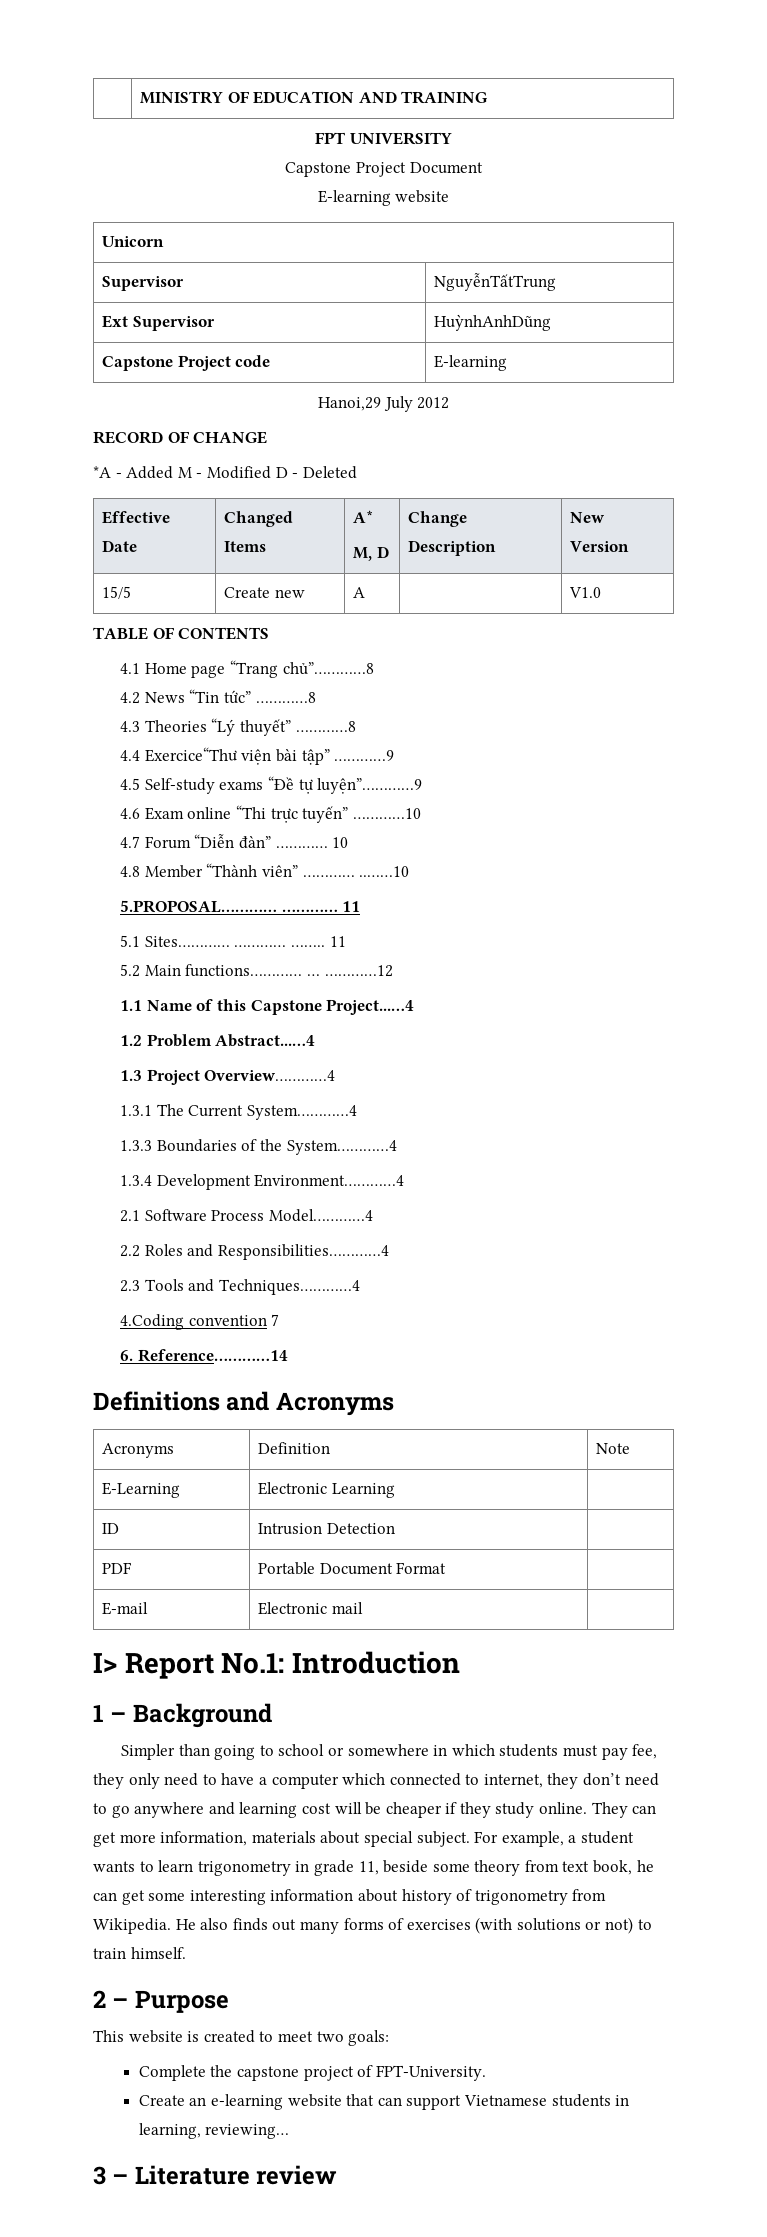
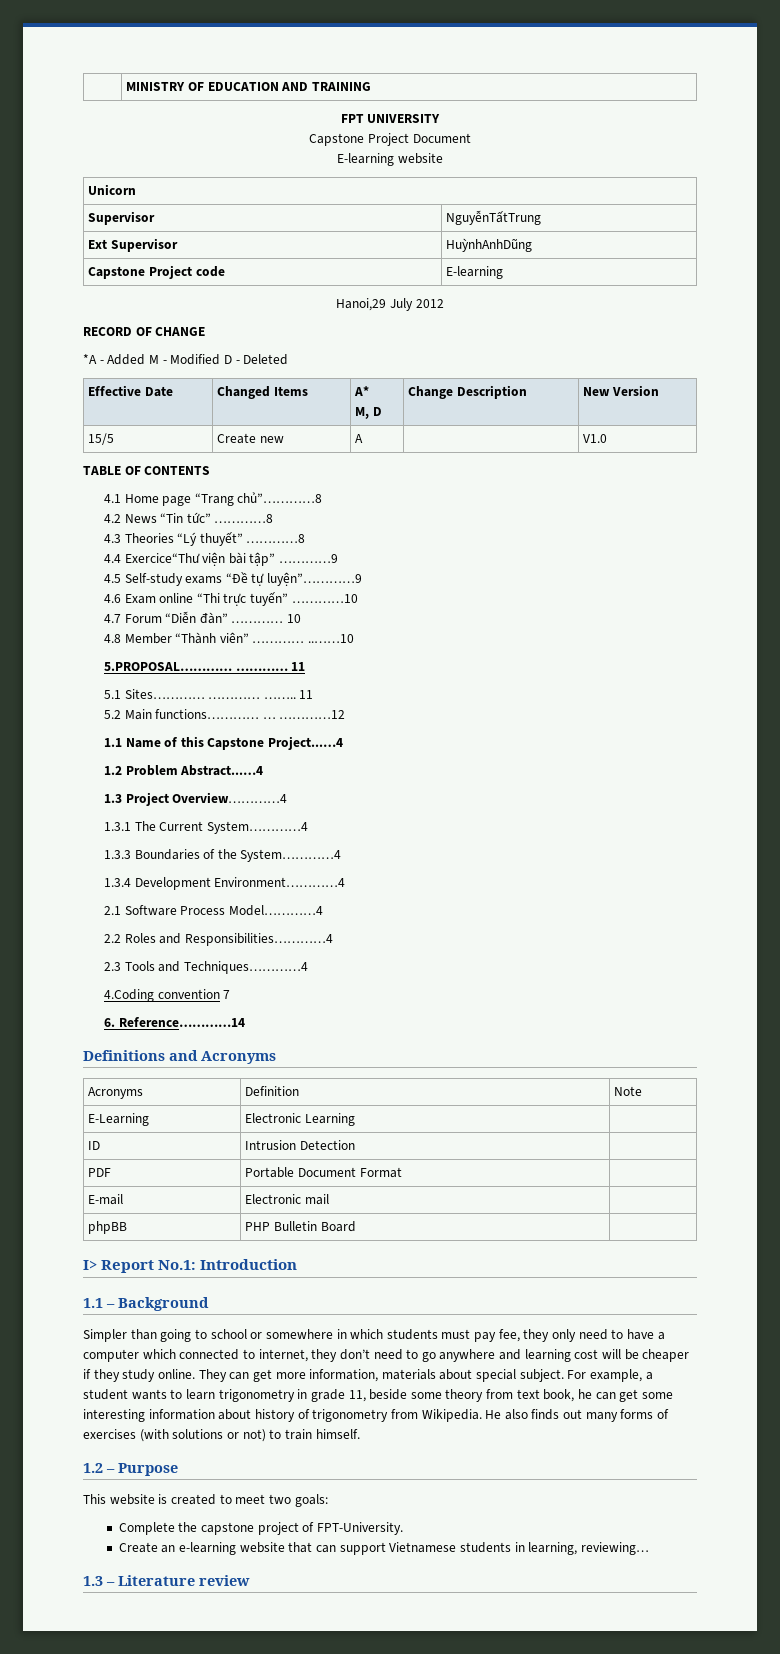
(363, 1608) none -> [88,1221,128,1234] [245,1221,356,1232] // phpBB | PHP Bulletin Board |
[93,1704,104,1722] 1 -> [83,1298,103,1308] 1.1
[93,1990,106,2008] 2 -> [83,1463,103,1473] 1.2
[93,2166,106,2185] 3 -> [83,1576,103,1586] 1.3

